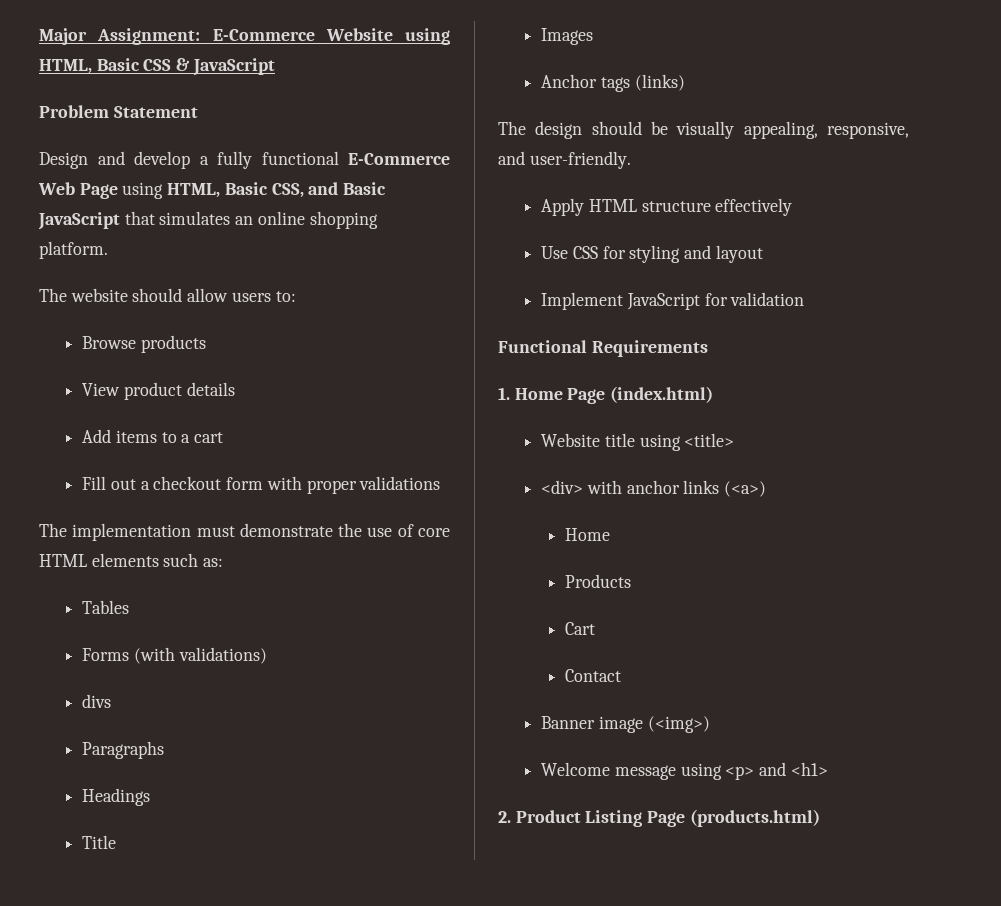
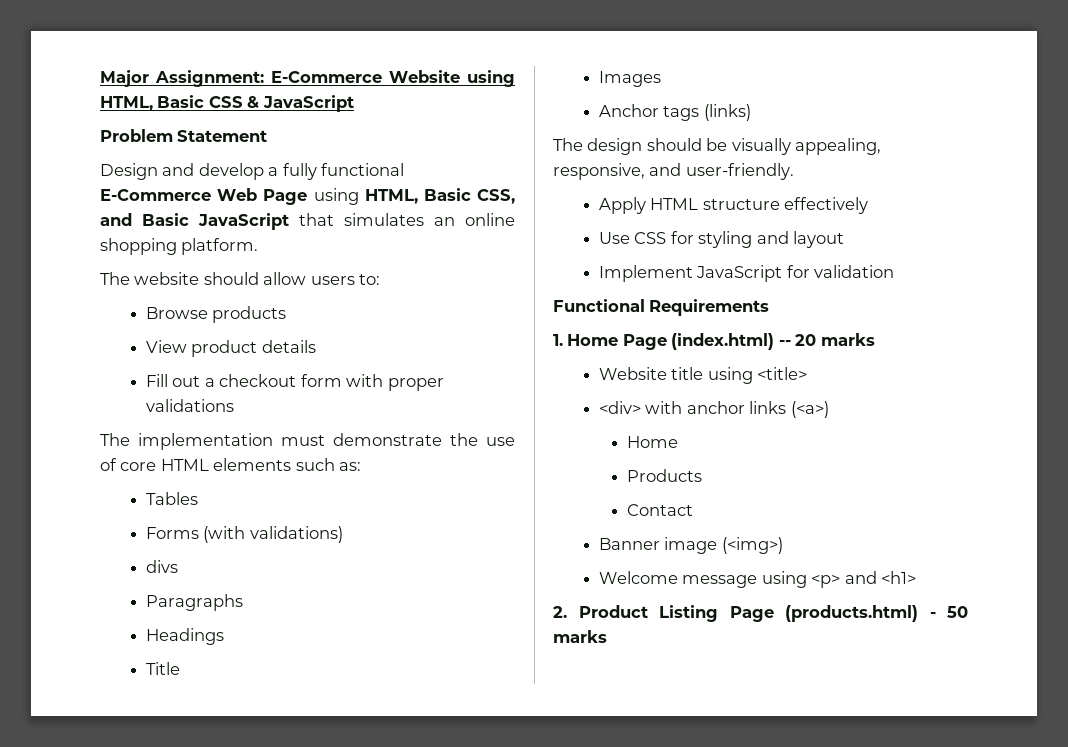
[82,429,224,443] // Add items to a cart -> (316, 346) none
(714, 394) none -> [778,333,875,346] -- 20 marks
[565,622,596,635] // Cart -> (702, 475) none
(820, 818) none -> [929,606,968,618] [553,630,607,643] - 50 marks

